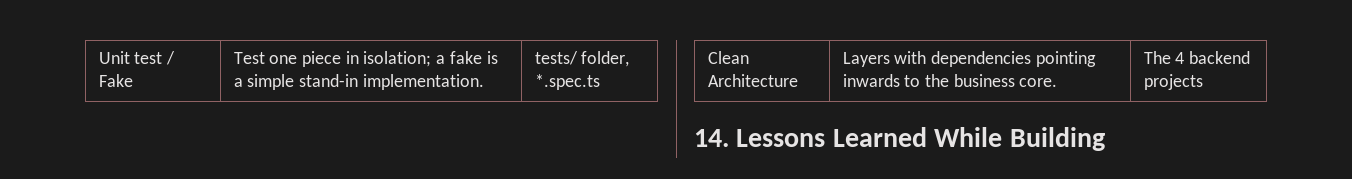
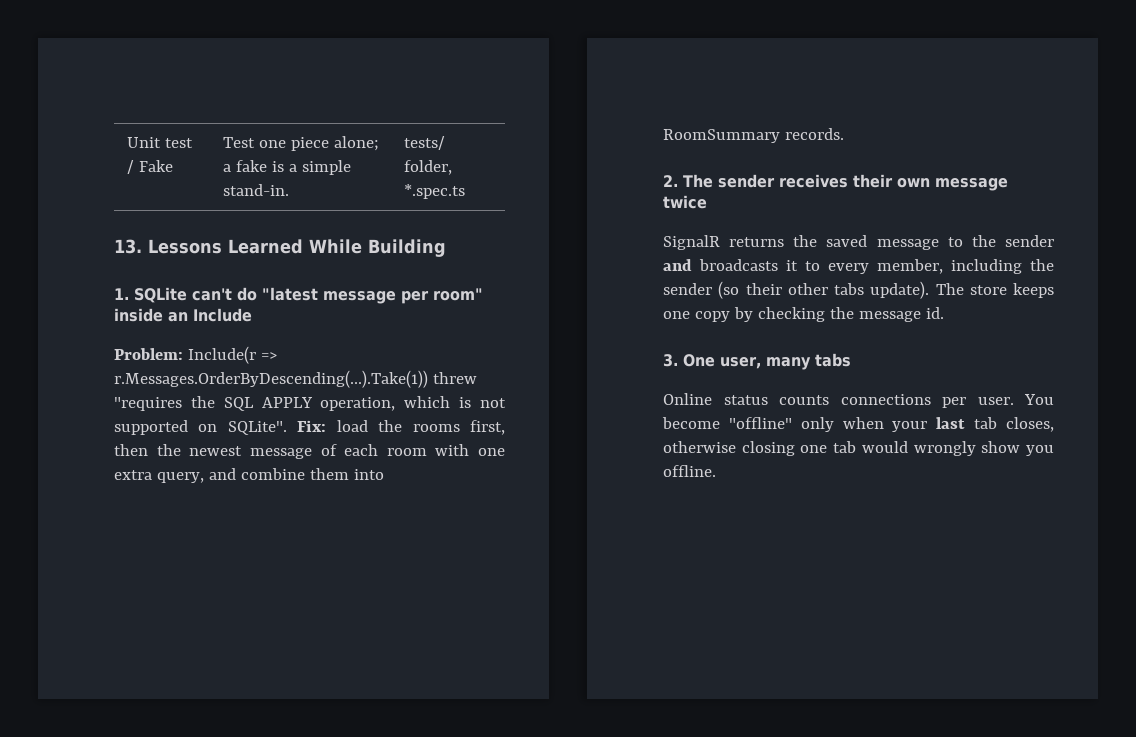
[345,51,432,67] in isolation; -> [333,136,379,151] alone;
[299,74,484,90] stand-in implementation. -> [222,184,289,196] stand-in.
[707,51,749,64] [707,74,798,87] [842,51,1096,67] [842,74,1058,87] [1143,51,1251,64] [1143,74,1203,90] [694,127,1105,151] // Clean Architecture | Layers with dependencies pointing inwards to the business core. | The 4 backend projects // 14. Lessons Learned While Building -> [114,239,446,257] [114,287,483,304] [114,308,252,322] [114,346,277,364] [114,370,477,388] [114,396,507,411] [114,420,506,435] [114,444,505,459] [114,468,384,483] [663,128,844,143] [663,174,1008,191] [663,195,707,209] [663,235,1054,250] [663,259,1054,274] [663,281,1054,299] [663,307,944,322] [663,353,851,370] [663,393,1054,408] [662,417,1054,432] [663,441,1054,456] [663,465,716,477] // 13. Lessons Learned While Building // 1. SQLite can't do "latest message per room" inside an Include // Problem: Include(r => r.Messages.OrderByDescending(...).Take(1)) threw "requires the SQL APPLY operation, which is not supported on SQLite". Fix: load the rooms first, then the newest message of each room with one extra query, and combine them into RoomSummary records. // 2. The sender receives their own message twice // SignalR returns the saved message to the sender and broadcasts it to every member, including the sender (so their other tabs update). The store keeps one copy by checking the message id. // 3. One user, many tabs // Online status counts connections per user. You become "offline" only when your last tab closes, otherwise closing one tab would wrongly show you offline.

